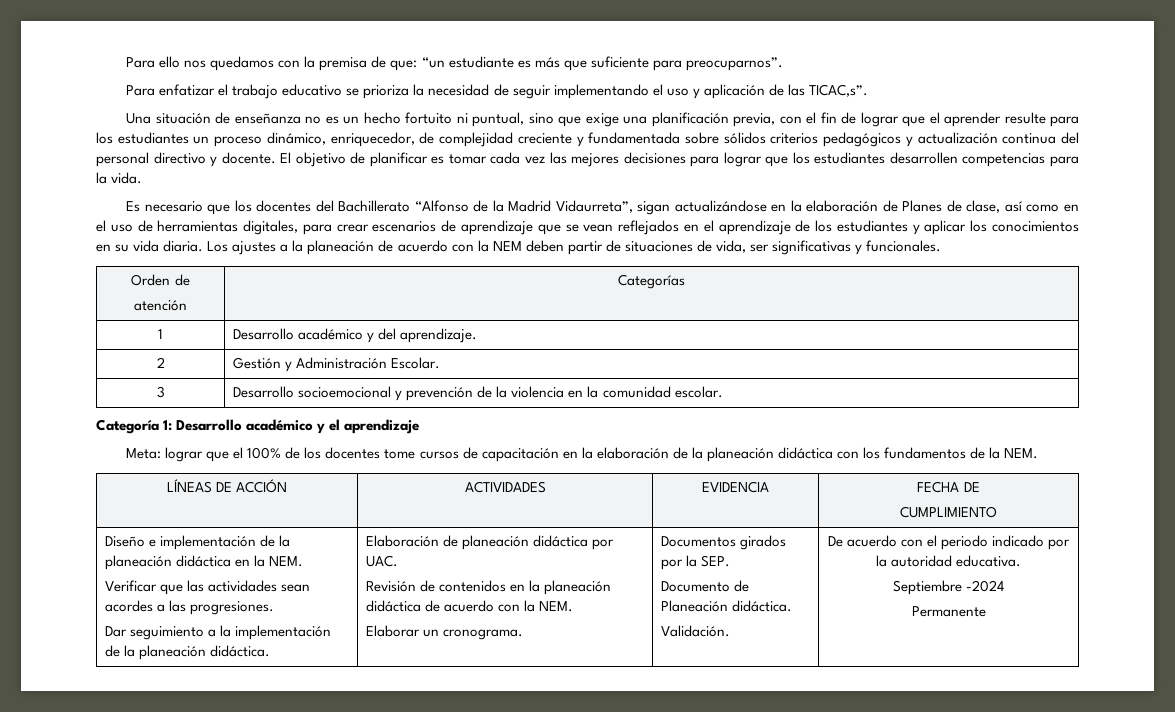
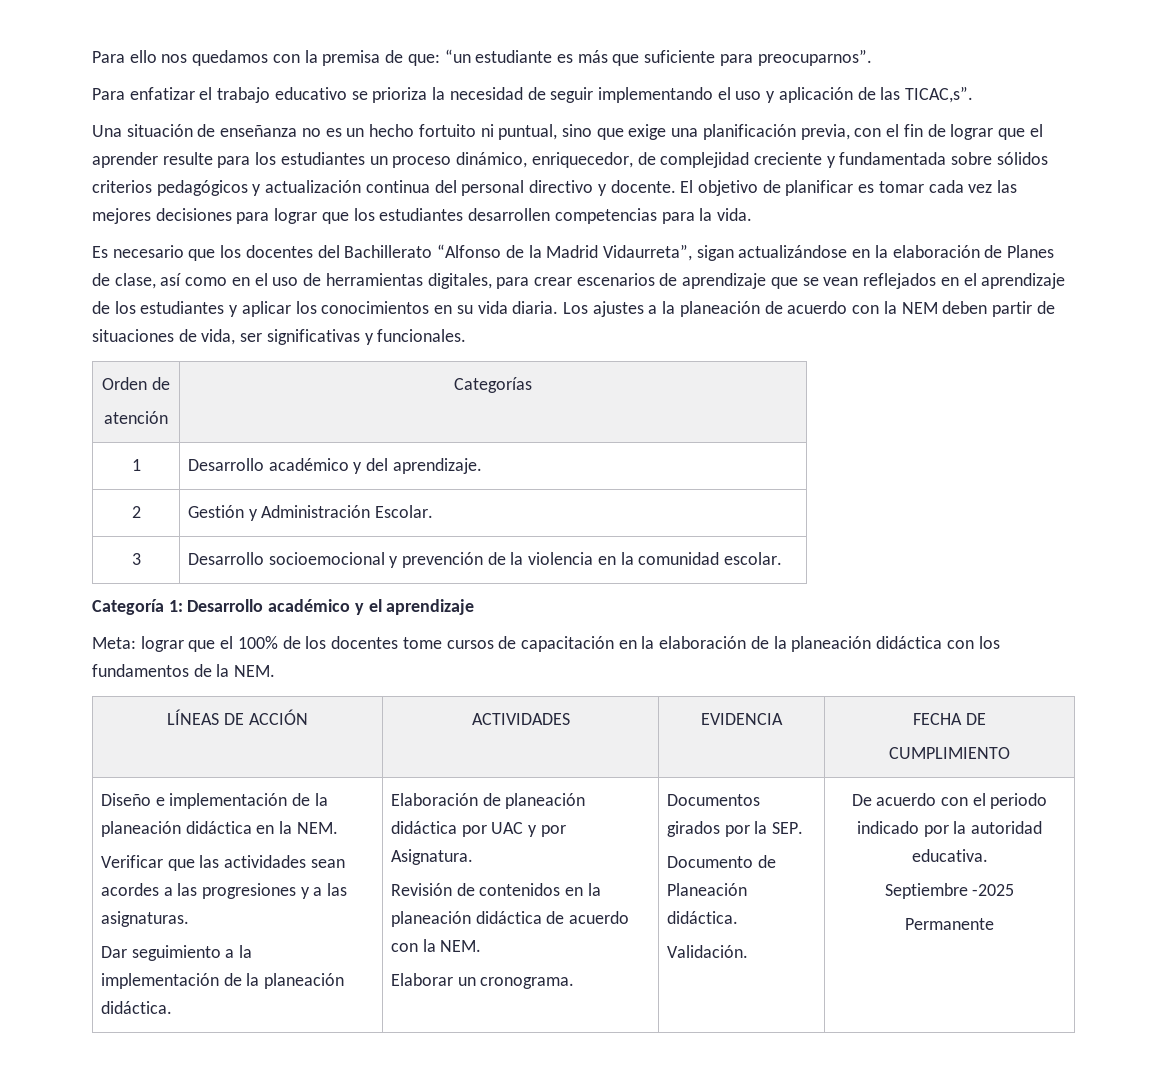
[190,601,275,615] progresiones. -> [202,883,348,899] [100,911,189,927] progresiones y a las asignaturas.
[366,555,399,567] UAC. -> [491,822,566,837] [390,849,473,865] UAC y por Asignatura.
[966,580,1005,592] -2024 -> [972,884,1015,896] -2025

